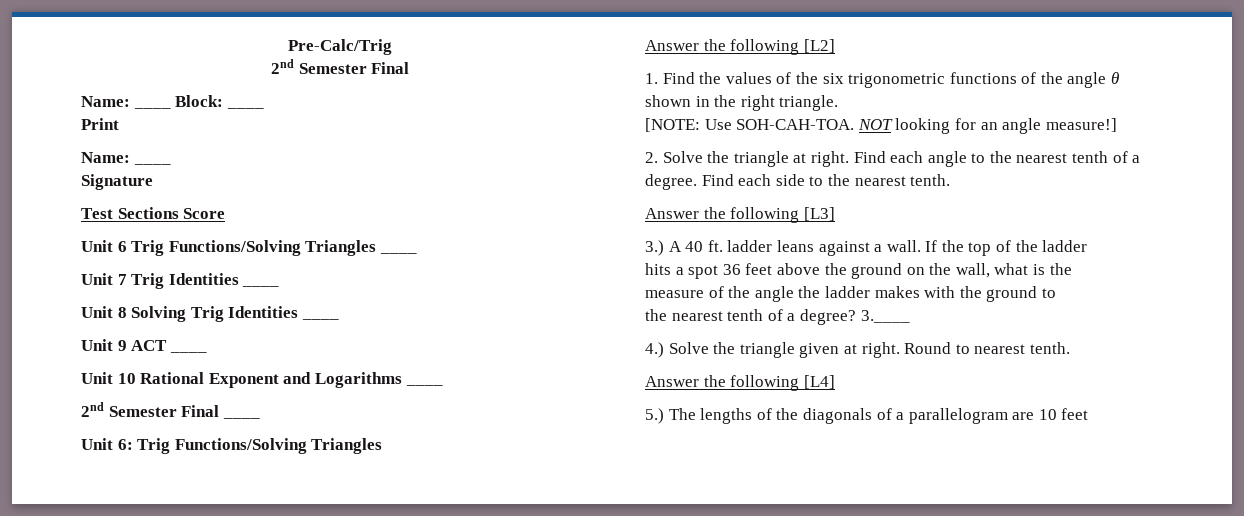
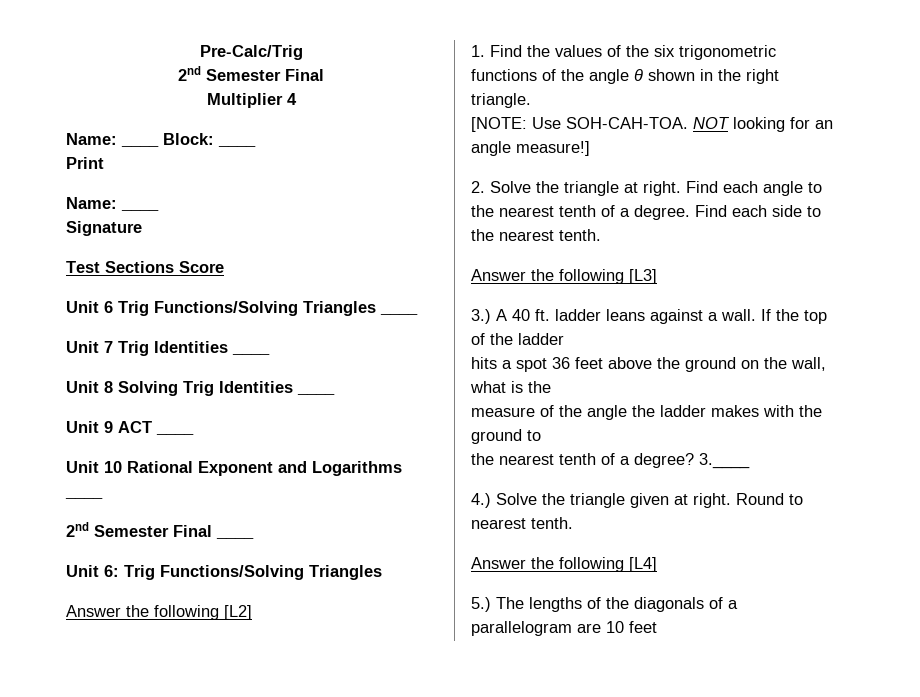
(410, 68) none -> [206,93,297,108] // Multiplier 4

